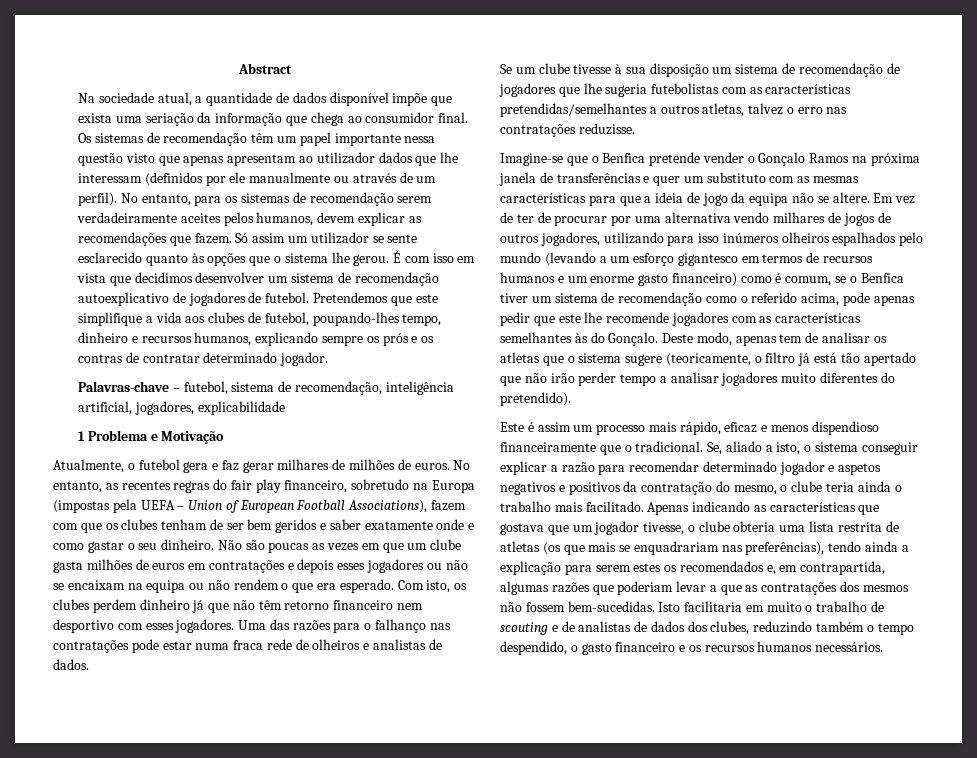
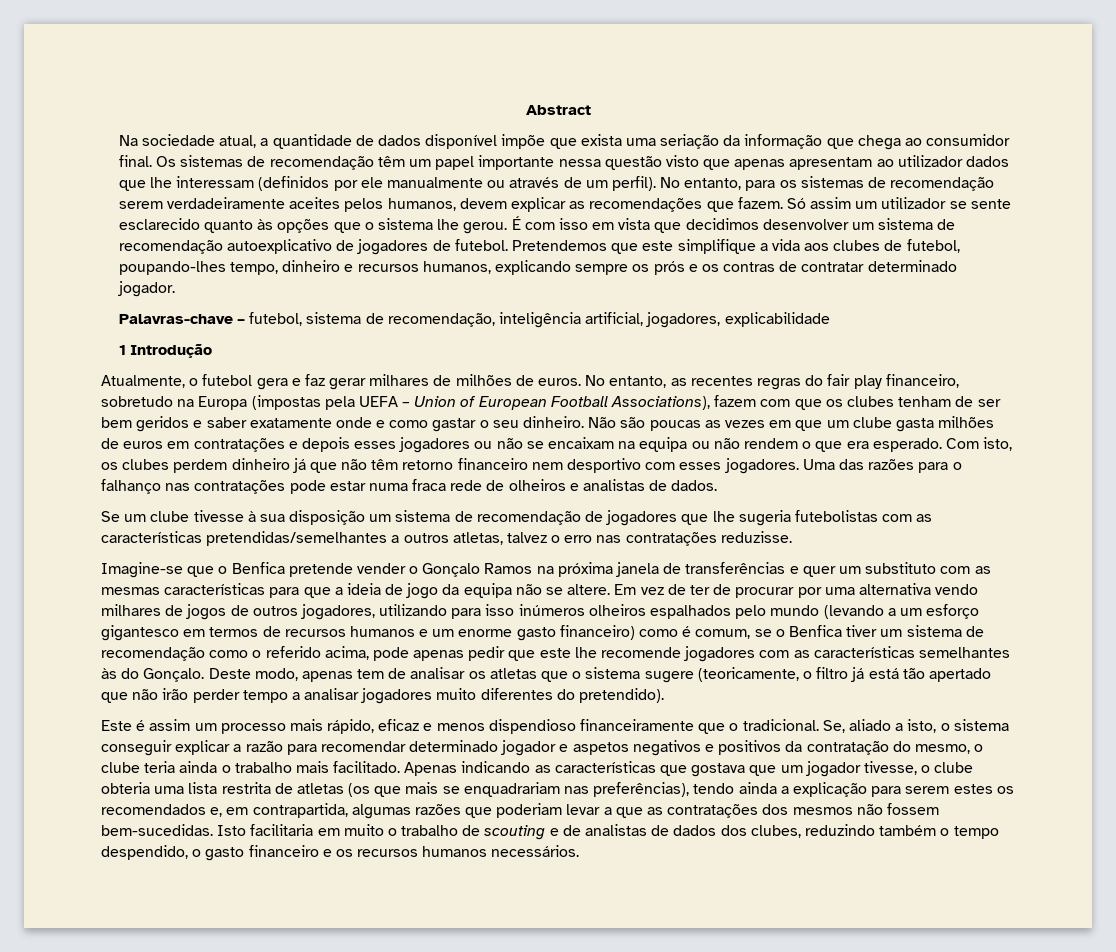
[87,430,225,444] Problema e Motivação -> [130,344,213,358] Introdução

